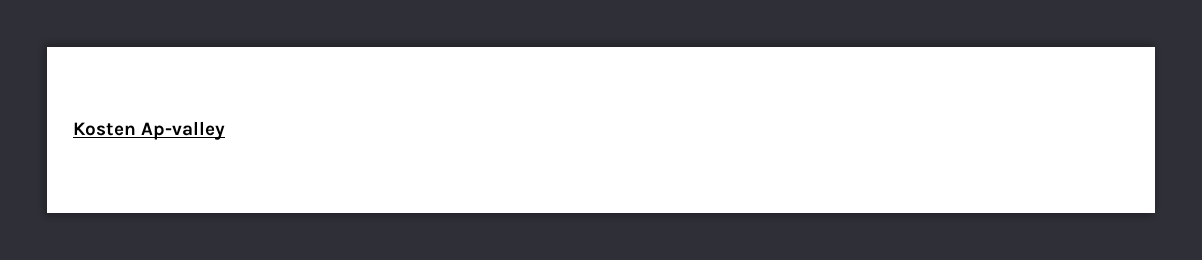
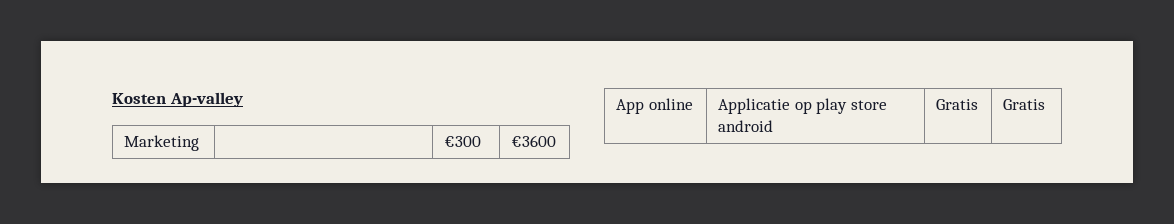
(226, 130) none -> [123,135,199,151] [443,136,481,147] [510,135,556,147] [615,98,693,114] [717,98,887,114] [717,120,773,132] [935,99,978,110] [1002,99,1045,110] // Marketing | | €300 | €3600 // App online | Applicatie op play store android | Gratis | Gratis

